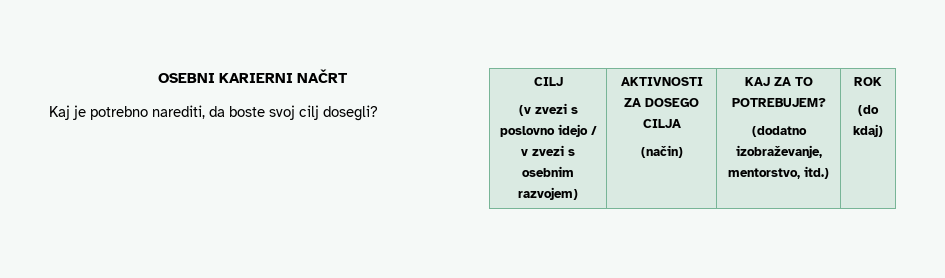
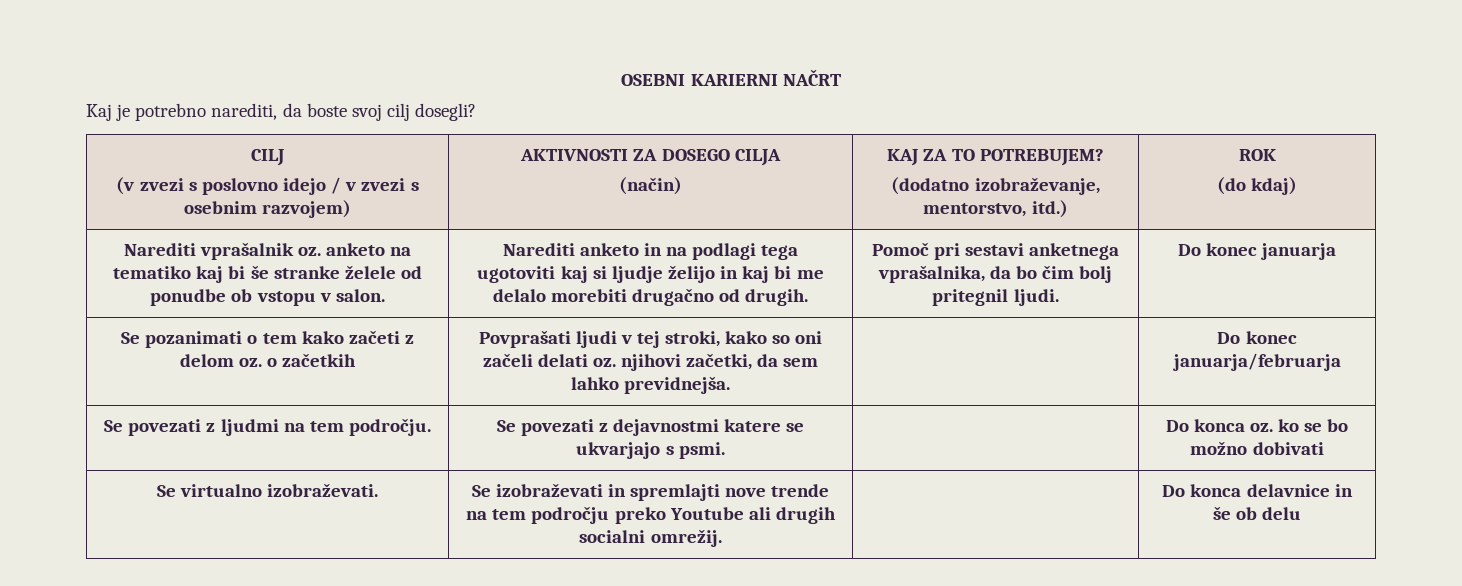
(883, 130) none -> [123,242,412,260] [113,265,422,283] [150,289,385,306] [502,243,799,260] [477,265,824,283] [492,288,809,306] [871,242,1120,260] [877,265,1113,283] [932,289,1059,306] [1177,243,1337,260] [121,330,414,348] [179,353,357,367] [478,330,823,348] [482,353,819,371] [570,376,731,394] [1217,331,1297,344] [1172,353,1341,371] [104,418,431,436] [496,419,805,436] [576,442,725,459] [1165,419,1349,432] [1190,441,1324,455] [156,483,379,497] [471,483,830,501] [466,506,836,524] [579,529,722,547] [1162,484,1353,497] [1212,506,1302,520] // Narediti vprašalnik oz. anketo na tematiko kaj bi še stranke želele od ponudbe ob vstopu v salon. | Narediti anketo in na podlagi tega ugotoviti kaj si ljudje želijo in kaj bi me delalo morebiti drugačno od drugih. | Pomoč pri sestavi anketnega vprašalnika, da bo čim bolj pritegnil ljudi. | Do konec januarja // Se pozanimati o tem kako začeti z delom oz. o začetkih | Povprašati ljudi v tej stroki, kako so oni začeli delati oz. njihovi začetki, da sem lahko previdnejša. | | Do konec januarja/februarja // Se povezati z ljudmi na tem področju. | Se povezati z dejavnostmi katere se ukvarjajo s psmi. | | Do konca oz. ko se bo možno dobivati // Se virtualno izobraževati. | Se izobraževati in spremlajti nove trende na tem področju preko Youtube ali drugih socialni omrežij. | | Do konca delavnice in še ob delu

